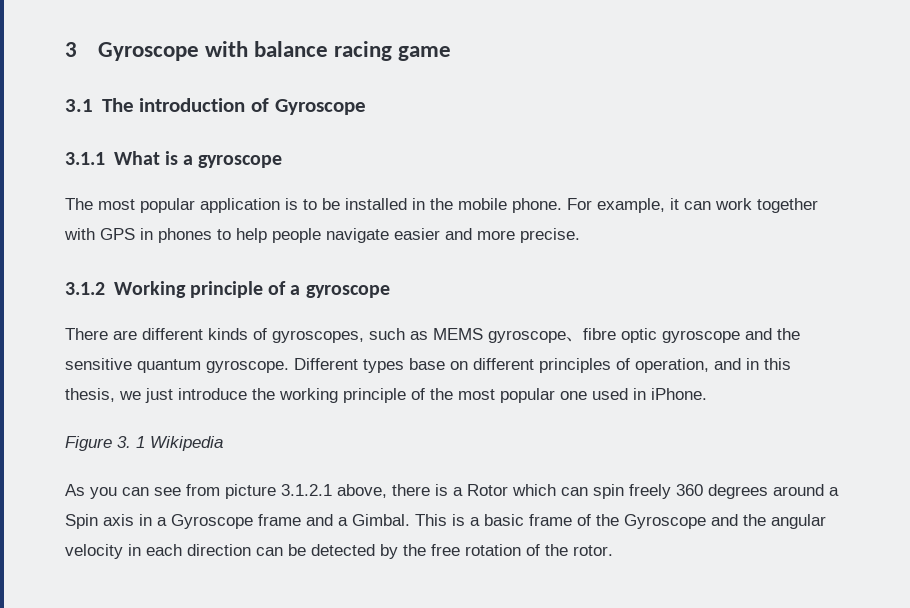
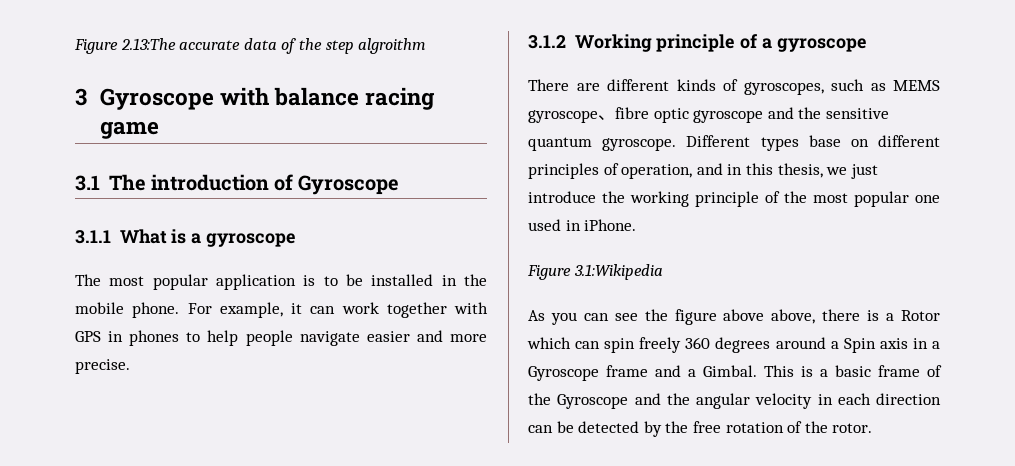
(65, 49) none -> [74,38,427,54] Figure 2.13:The accurate data of the step algroithm //
[117,436,223,451] 3. 1 Wikipedia -> [573,264,663,280] 3.1:Wikipedia
[186,484,332,499] from picture 3.1.2.1 -> [644,309,765,325] the figure above

